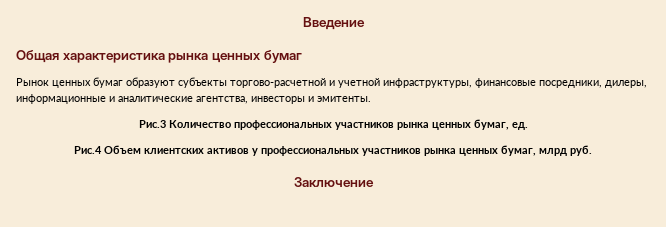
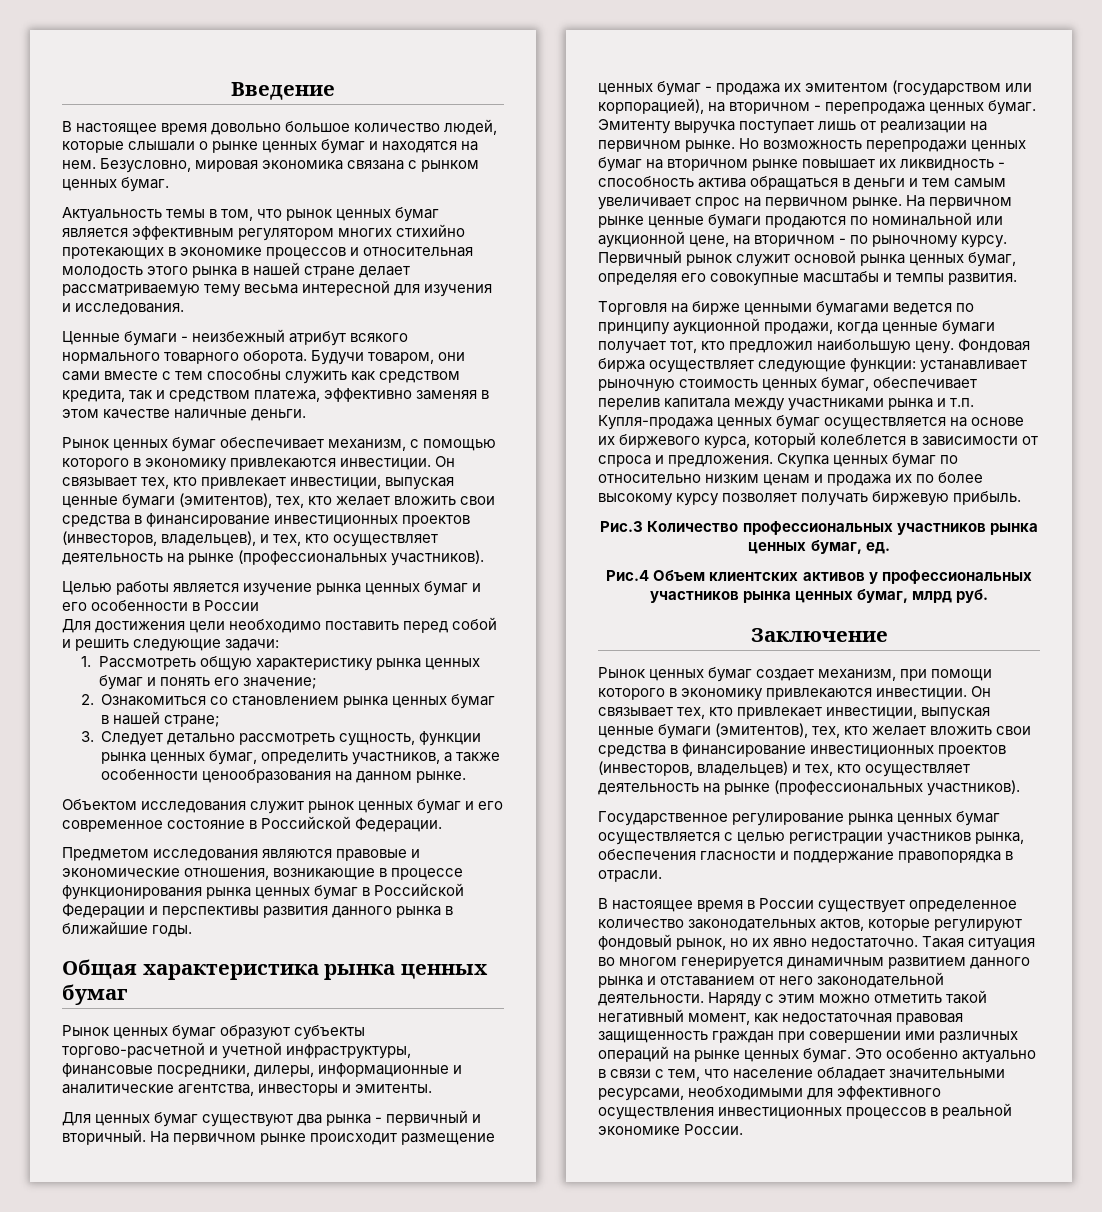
(365, 23) none -> [62,119,498,135] [62,139,479,154] [62,158,480,173] [62,177,170,192] [62,207,440,222] [62,224,466,241] [62,247,474,259] [62,262,411,278] [62,280,493,297] [62,303,185,315] [62,329,409,346] [62,350,466,365] [62,369,461,384] [62,388,490,402] [62,409,307,421] [62,437,497,452] [62,456,456,471] [62,477,455,490] [62,493,496,509] [62,513,471,527] [62,531,439,547] [62,550,485,566] [62,581,482,596] [62,600,260,611] [62,617,498,633] [62,639,280,652] [80,656,481,671] [99,675,318,690] [80,694,496,709] [101,711,221,727] [80,731,482,746] [101,750,501,765] [101,769,467,783] [62,799,504,814] [62,816,443,832] [62,847,421,861] [62,868,464,880] [62,883,465,900] [62,903,454,918] [62,921,193,937] // В настоящее время довольно большое количество людей, которые слышали о рынке ценных бумаг и находятся на нем. Безусловно, мировая экономика связана с рынком ценных бумаг. // Актуальность темы в том, что рынок ценных бумаг является эффективным регулятором многих стихийно протекающих в экономике процессов и относительная молодость этого рынка в нашей стране делает рассматриваемую тему весьма интересной для изучения и исследования. // Ценные бумаги - неизбежный атрибут всякого нормального товарного оборота. Будучи товаром, они сами вместе с тем способны служить как средством кредита, так и средством платежа, эффективно заменяя в этом качестве наличные деньги. // Рынок ценных бумаг обеспечивает механизм, с помощью которого в экономику привлекаются инвестиции. Он связывает тех, кто привлекает инвестиции, выпуская ценные бумаги (эмитентов), тех, кто желает вложить свои средства в финансирование инвестиционных проектов (инвесторов, владельцев), и тех, кто осуществляет деятельность на рынке (профессиональных участников). // Целью работы является изучение рынка ценных бумаг и его особенности в России // Для достижения цели необходимо поставить перед собой и решить следующие задачи: // 1. Рассмотреть общую характеристику рынка ценных бумаг и понять его значение; // 2. Ознакомиться со становлением рынка ценных бумаг в нашей стране; // 3. Следует детально рассмотреть сущность, функции рынка ценных бумаг, определить участников, а также особенности ценообразования на данном рынке. // Объектом исследования служит рынок ценных бумаг и его современное состояние в Российской Федерации. // Предметом исследования являются правовые и экономические отношения, возникающие в процессе функционирования рынка ценных бумаг в Российской Федерации и перспективы развития данного рынка в ближайшие годы.
(371, 99) none -> [62,1110,482,1127] [62,1129,496,1145] [598,80,1033,96] [598,98,1037,115] [598,119,988,134] [598,138,1027,152] [598,157,1006,172] [598,176,1007,190] [598,195,1013,210] [598,212,1004,229] [598,231,1008,248] [598,250,1017,267] [598,271,1018,286] [598,301,975,316] [598,318,996,335] [598,338,1031,354] [598,358,1028,373] [598,377,978,392] [598,398,975,411] [598,415,1025,430] [598,432,1039,449] [598,453,959,468] [598,472,984,486] [598,491,1022,506] // Для ценных бумаг существуют два рынка - первичный и вторичный. На первичном рынке происходит размещение ценных бумаг - продажа их эмитентом (государством или корпорацией), на вторичном - перепродажа ценных бумаг. Эмитенту выручка поступает лишь от реализации на первичном рынке. Но возможность перепродажи ценных бумаг на вторичном рынке повышает их ликвидность - способность актива обращаться в деньги и тем самым увеличивает спрос на первичном рынке. На первичном рынке ценные бумаги продаются по номинальной или аукционной цене, на вторичном - по рыночному курсу. Первичный рынок служит основой рынка ценных бумаг, определяя его совокупные масштабы и темпы развития. // Торговля на бирже ценными бумагами ведется по принципу аукционной продажи, когда ценные бумаги получает тот, кто предложил наибольшую цену. Фондовая биржа осуществляет следующие функции: устанавливает рыночную стоимость ценных бумаг, обеспечивает перелив капитала между участниками рынка и т.п. Купля-продажа ценных бумаг осуществляется на основе их биржевого курса, который колеблется в зависимости от спроса и предложения. Скупка ценных бумаг по относительно низким ценам и продажа их по более высокому курсу позволяет получать биржевую прибыль.
(374, 182) none -> [598,667,993,682] [598,686,992,701] [598,707,991,720] [598,723,1032,739] [598,743,1007,757] [598,761,971,777] [598,780,1021,796] [598,811,1001,826] [598,832,1025,845] [598,849,1014,863] [598,870,662,882] [598,898,1018,913] [598,919,1023,932] [598,934,1036,951] [598,957,1031,970] [598,972,945,988] [598,990,988,1007] [598,1009,964,1025] [598,1031,1019,1043] [598,1046,1037,1063] [598,1067,1006,1081] [598,1086,942,1101] [598,1103,1013,1120] [598,1124,744,1135] // Рынок ценных бумаг создает механизм, при помощи которого в экономику привлекаются инвестиции. Он связывает тех, кто привлекает инвестиции, выпуская ценные бумаги (эмитентов), тех, кто желает вложить свои средства в финансирование инвестиционных проектов (инвесторов, владельцев) и тех, кто осуществляет деятельность на рынке (профессиональных участников). // Государственное регулирование рынка ценных бумаг осуществляется с целью регистрации участников рынка, обеспечения гласности и поддержание правопорядка в отрасли. // В настоящее время в России существует определенное количество законодательных актов, которые регулируют фондовый рынок, но их явно недостаточно. Такая ситуация во многом генерируется динамичным развитием данного рынка и отставанием от него законодательной деятельности. Наряду с этим можно отметить такой негативный момент, как недостаточная правовая защищенность граждан при совершении ими различных операций на рынке ценных бумаг. Это особенно актуально в связи с тем, что население обладает значительными ресурсами, необходимыми для эффективного осуществления инвестиционных процессов в реальной экономике России.

